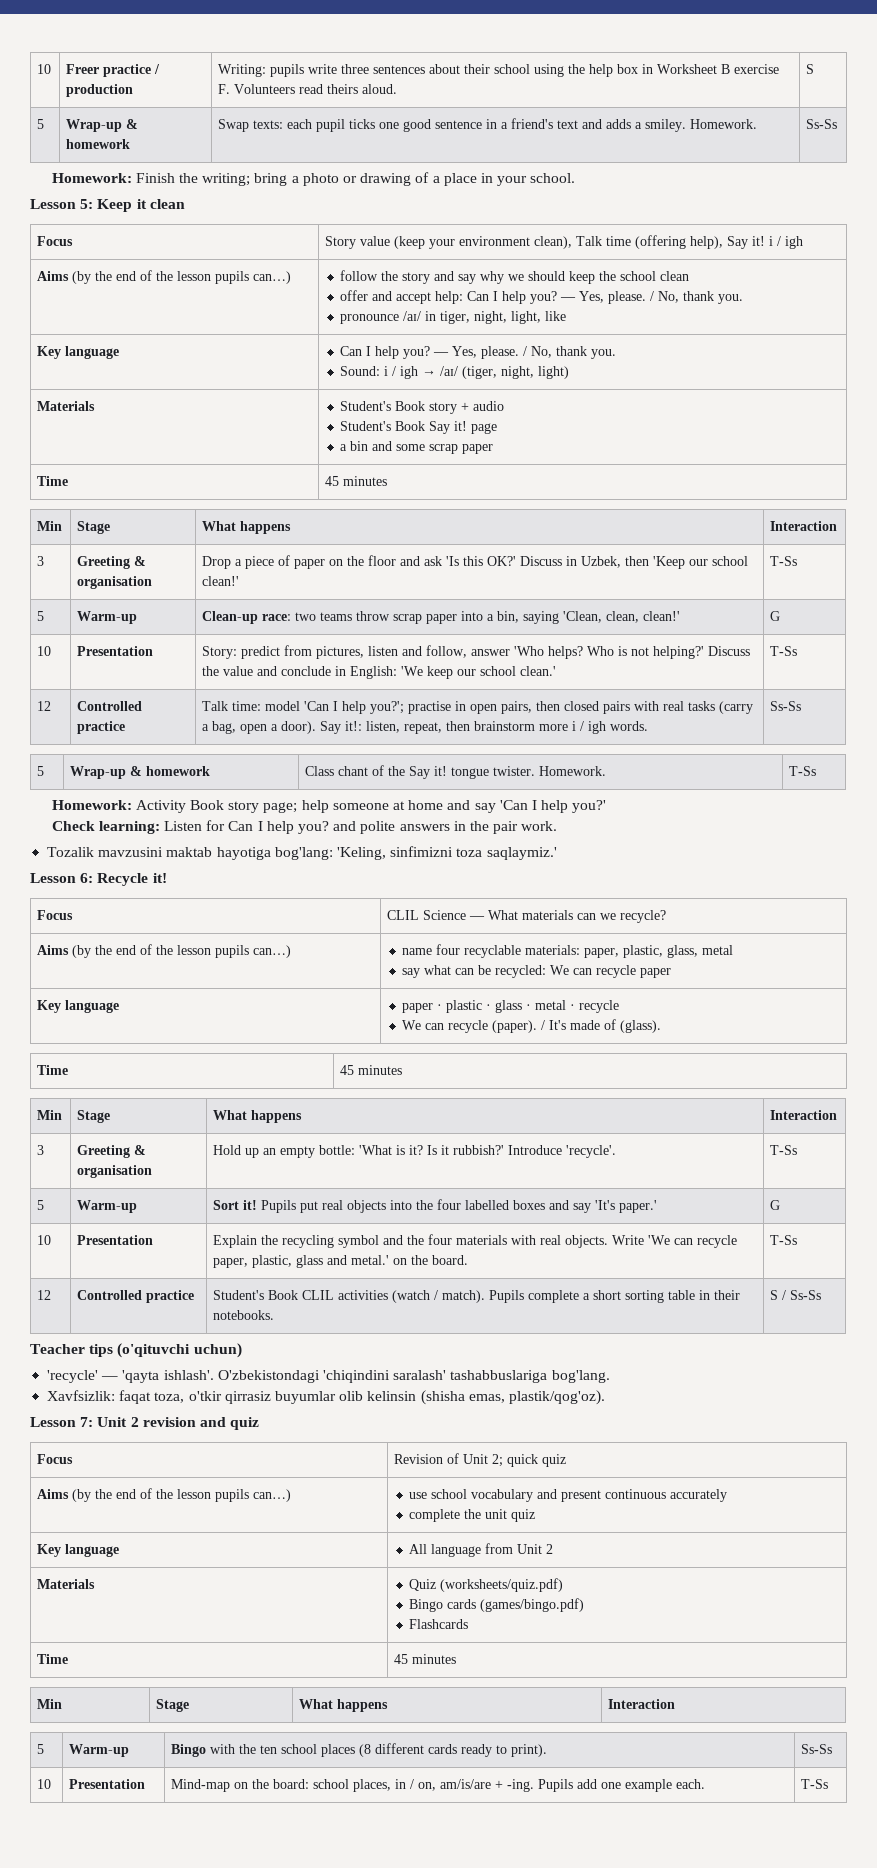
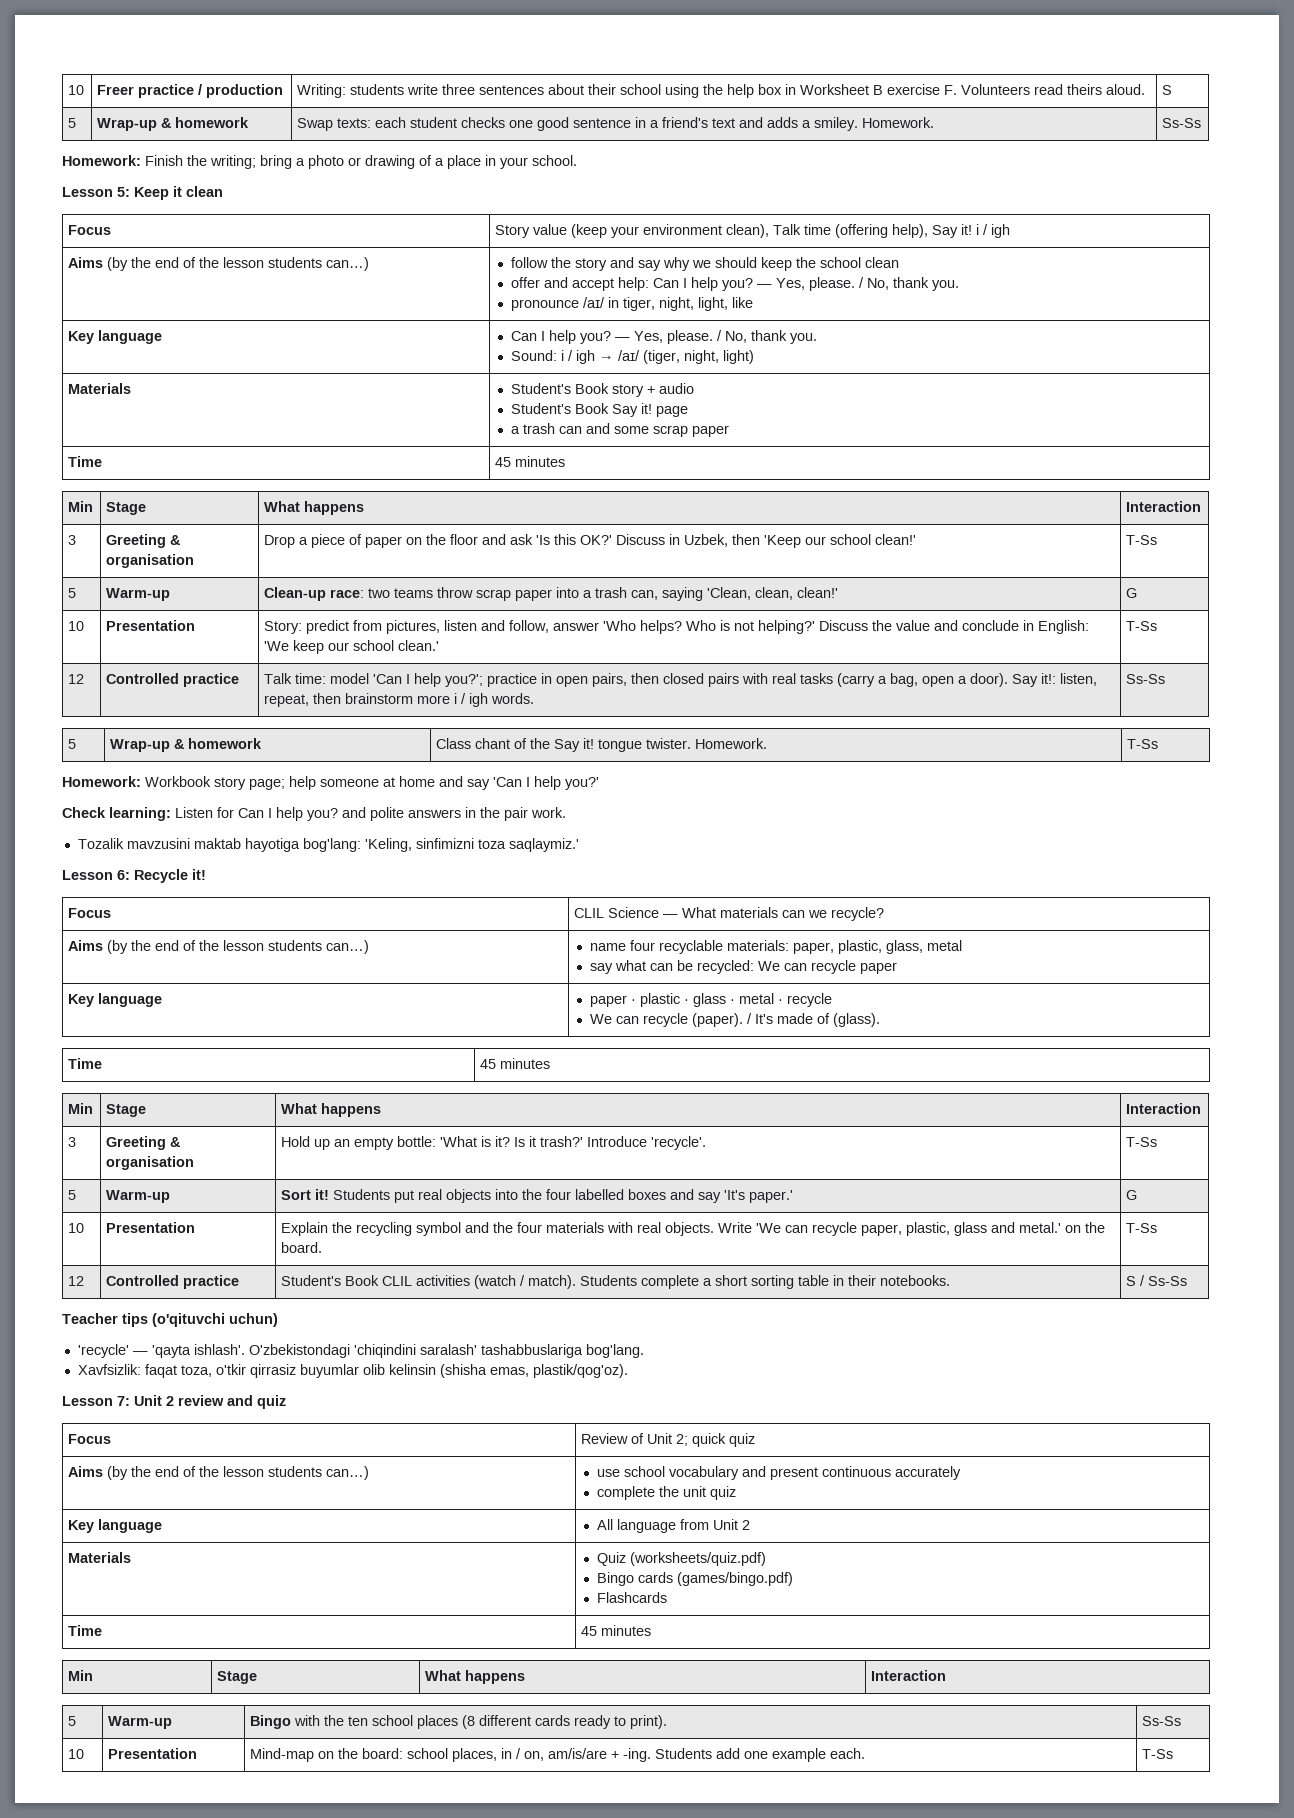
[270,64,305,77] pupils -> [350,84,405,95] students
[316,119,376,132] pupil ticks -> [410,117,506,128] student checks
[215,271,250,284] pupils -> [268,257,323,268] students
[350,441,369,451] bin -> [523,423,583,434] trash can
[497,611,520,623] bin, -> [595,587,659,600] trash can,
[408,701,452,714] practise -> [487,673,538,687] practice
[135,800,225,813] Activity Book -> [145,776,211,787] Workbook
[215,945,250,958] pupils -> [268,940,323,951] students
[453,1145,505,1155] rubbish?' -> [540,1136,584,1147] trash?'
[261,1200,297,1213] Pupils -> [333,1189,391,1200] Students
[489,1290,525,1303] Pupils -> [580,1275,638,1286] Students
[142,1417,196,1427] revision -> [178,1395,224,1406] review
[394,1454,444,1464] Revision -> [581,1433,629,1444] Review
[215,1489,250,1502] pupils -> [268,1466,323,1477] students
[538,1779,574,1792] Pupils -> [655,1748,713,1759] Students

